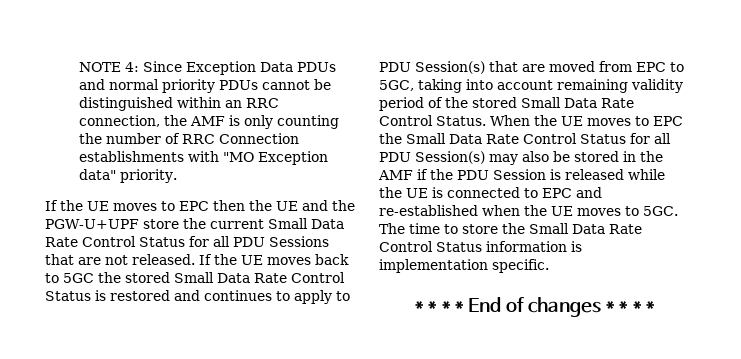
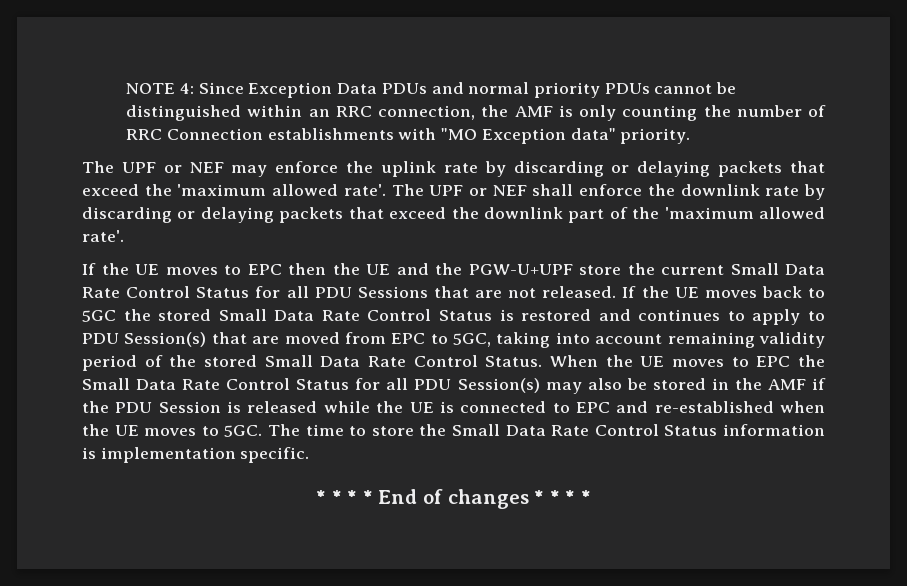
(178, 176) none -> [82,161,825,177] [82,184,826,200] [82,207,825,223] [82,230,124,242] // The UPF or NEF may enforce the uplink rate by discarding or delaying packets that exceed the 'maximum allowed rate'. The UPF or NEF shall enforce the downlink rate by discarding or delaying packets that exceed the downlink part of the 'maximum allowed rate'.

